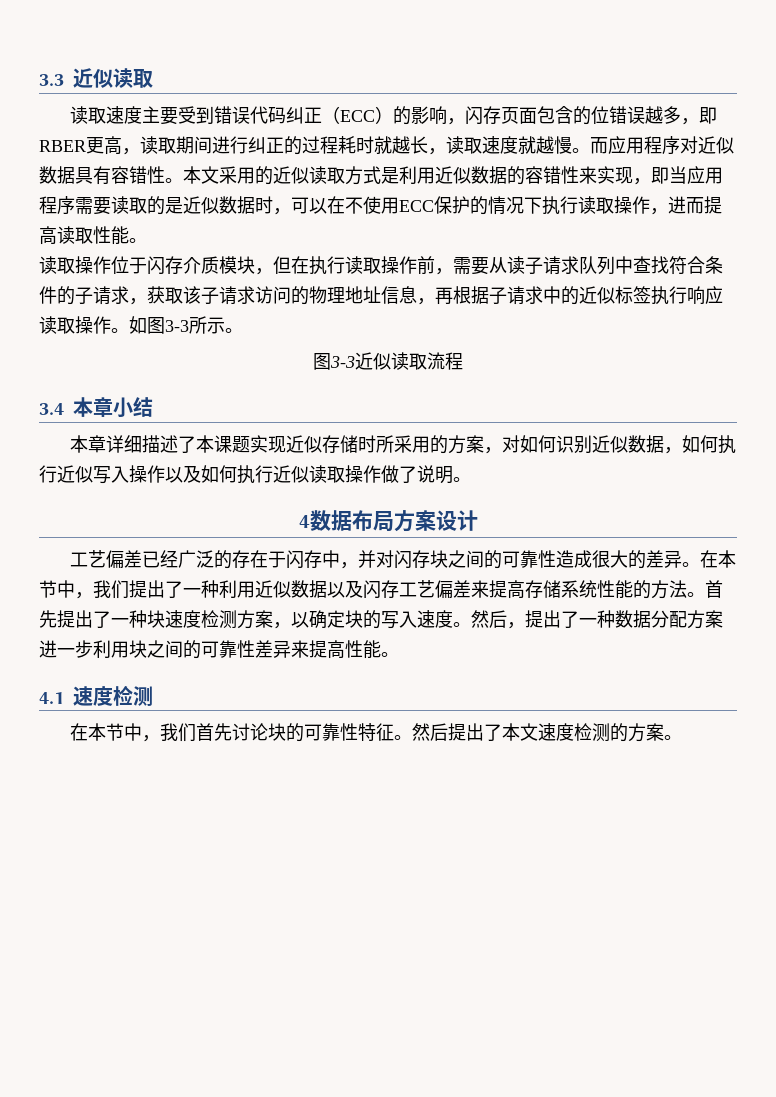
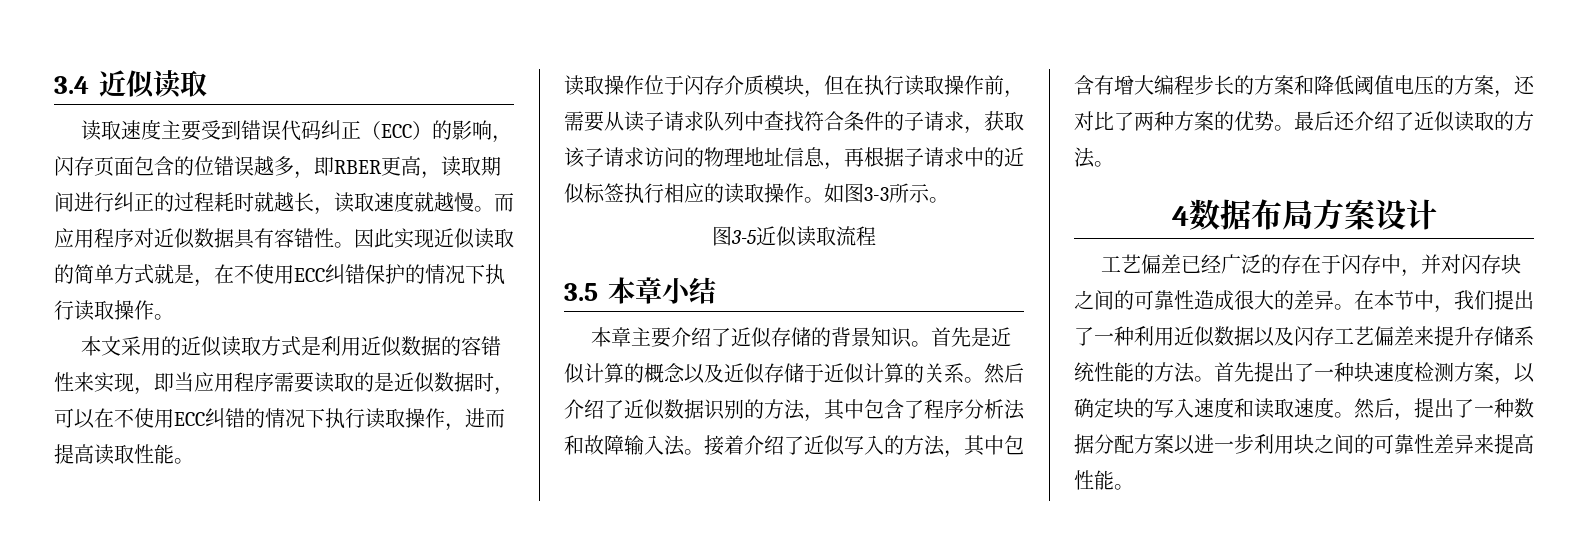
[39,74,64,86] 3.3 -> [54,76,89,94] 3.4
(183, 180) none -> [354,228,514,249] [54,264,505,287] [54,300,174,321] 因此实现近似读取的简单方式就是，在不使用ECC纠错保护的情况下执行读取操作。 //
[434,196,470,214] 保护 -> [205,408,245,428] 纠错
[687,286,723,305] 响应 -> [664,183,724,203] 相应的
[330,356,355,368] 3-3 -> [731,230,757,244] 3-5
[39,403,64,415] 3.4 -> [564,283,598,301] 3.5
[106,435,737,454] [39,465,453,484] 详细描述了本课题实现近似存储时所采用的方案，对如何识别近似数据，如何执行近似写入操作以及如何执行近似读取操作做了说明 -> [630,327,1011,348] [564,363,1024,384] [564,399,1025,422] [564,435,1024,458] [1074,75,1535,98] [1074,111,1534,132] [1074,147,1095,168] 主要介绍了近似存储的背景知识。首先是近似计算的概念以及近似存储于近似计算的关系。然后介绍了近似数据识别的方法，其中包含了程序分析法和故障输入法。接着介绍了近似写入的方法，其中包含有增大编程步长的方案和降低阈值电压的方案，还对比了两种方案的优势。最后还介绍了近似读取的方法
[507,580,525,599] 高 -> [1454,326,1474,346] 升
(453, 619) none -> [1234,397,1334,419] 和读取速度
(723, 619) none -> [1174,435,1195,455] 以
[39,685,153,706] [70,723,683,742] // 4.1速度检测 // 在本节中，我们首先讨论块的可靠性特征。然后提出了本文速度检测的方案。 -> (1134, 487) none

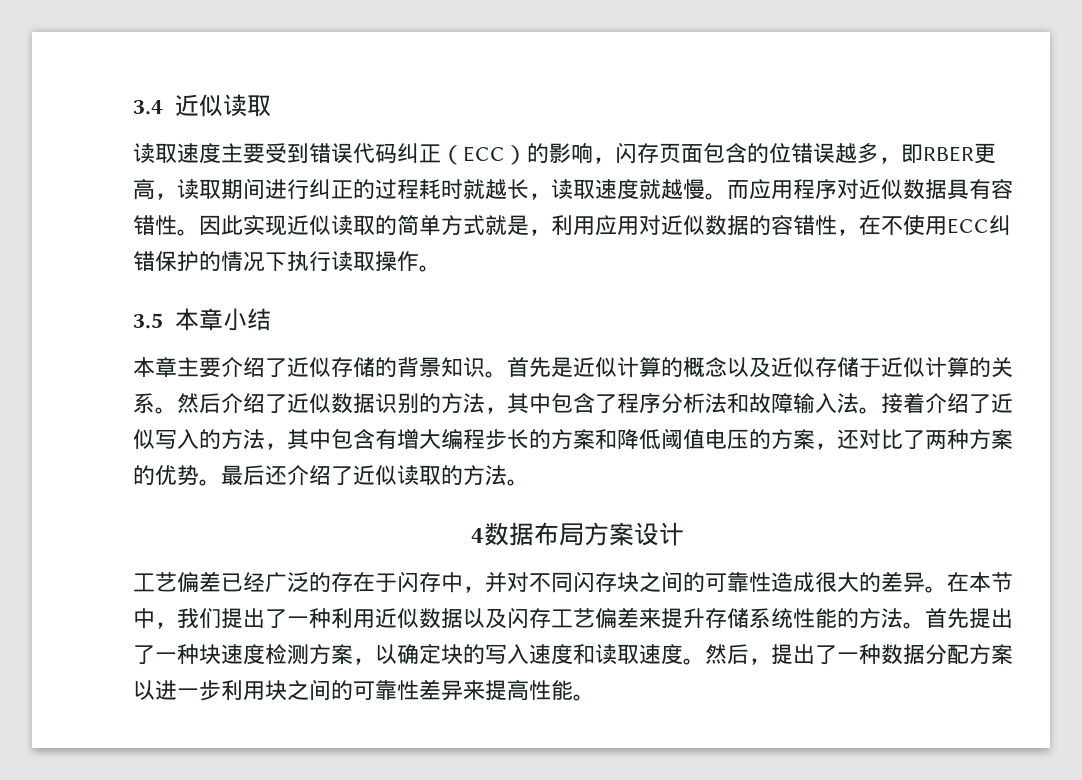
(214, 283) none -> [551,215,859,236] 利用应用对近似数据的容错性，
[80,336,501,357] [54,372,514,395] [54,408,505,431] [54,444,194,465] [564,75,1024,98] [564,111,1024,134] [564,147,1024,170] [564,183,949,204] [712,226,876,247] // 本文采用的近似读取方式是利用近似数据的容错性来实现，即当应用程序需要读取的是近似数据时，可以在不使用ECC纠错的情况下执行读取操作，进而提高读取性能。 // 读取操作位于闪存介质模块，但在执行读取操作前，需要从读子请求队列中查找符合条件的子请求，获取该子请求访问的物理地址信息，再根据子请求中的近似标签执行相应的读取操作。如图3-3所示。 // 图3-5近似读取流程 -> (441, 268) none
(1461, 264) none -> [529,572,573,593] 不同

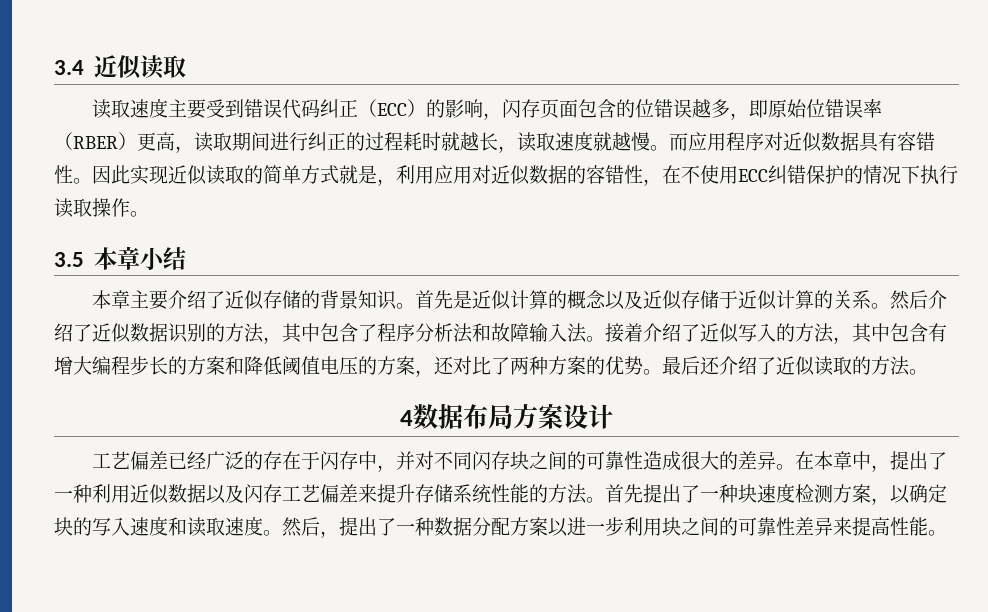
[923,146,974,162] RBER -> [767,99,882,118] [54,132,137,150] 原始位错误率（RBER）
[991,572,1013,593] [133,608,221,629] 节中，我们 -> [832,451,890,472] 章中，

